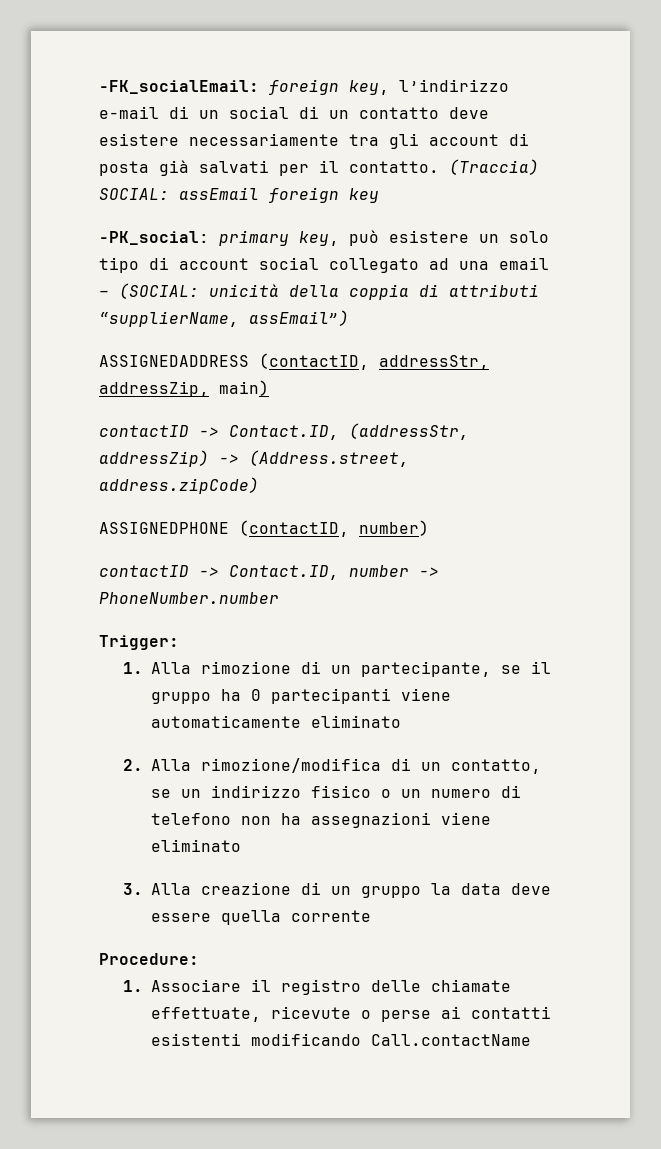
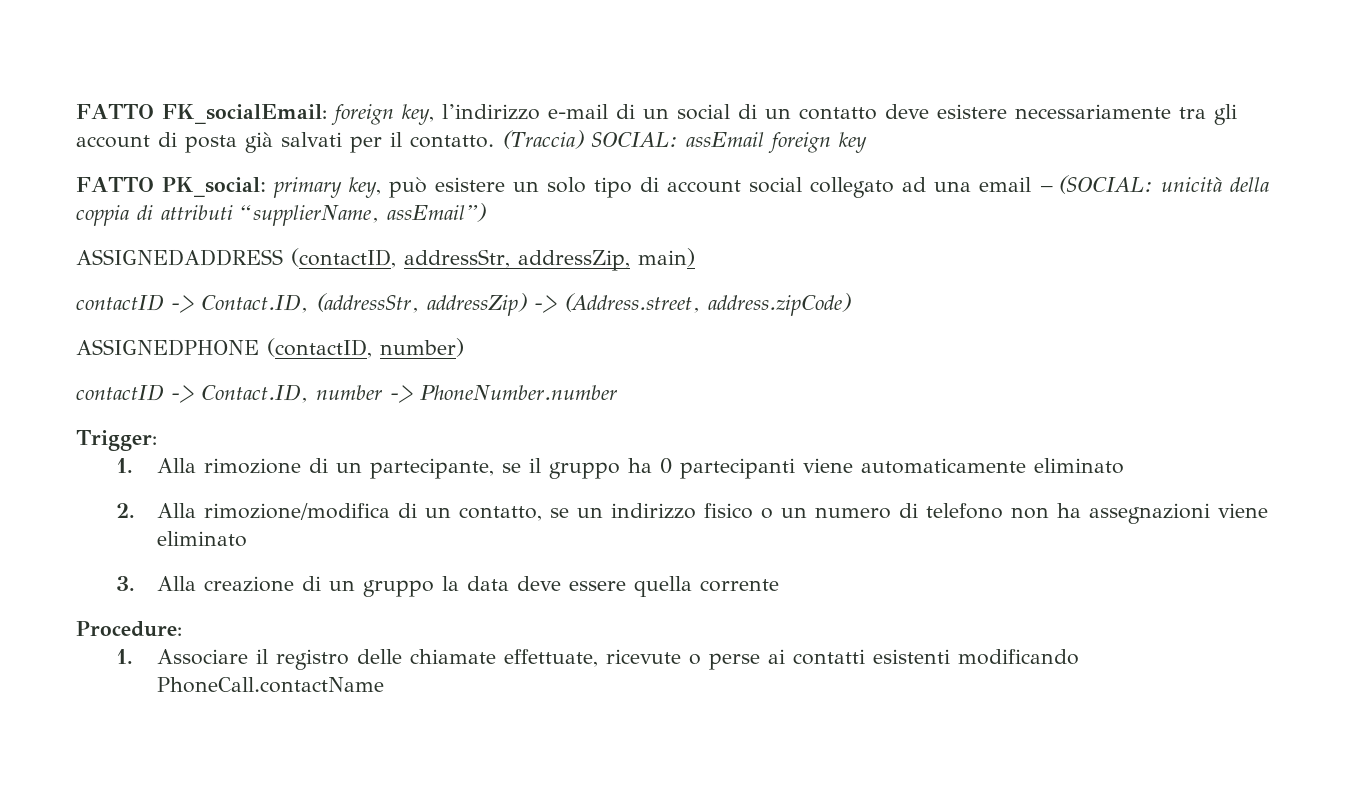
[99,80,259,94] -FK_socialEmail: -> [76,104,327,124] FATTO FK_socialEmail:
[99,231,209,245] -PK_social: -> [76,177,266,197] FATTO PK_social:
[370,1034,531,1046] Call.contactName -> [156,677,384,693] PhoneCall.contactName

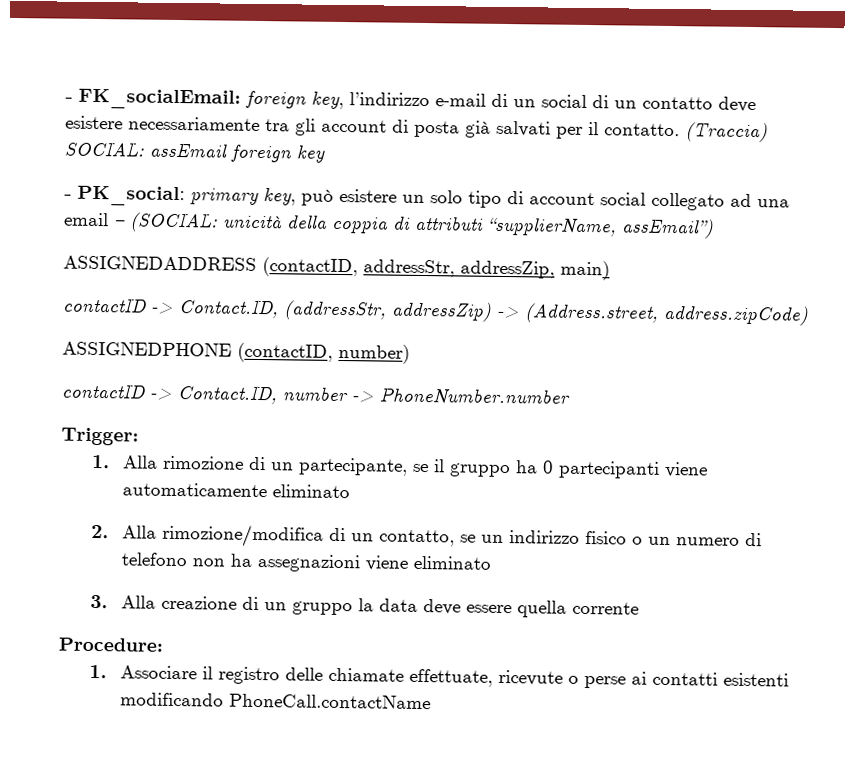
[76,104,154,119] FATTO -> [65,97,73,102] -
[76,177,154,192] FATTO -> [64,194,72,199] -

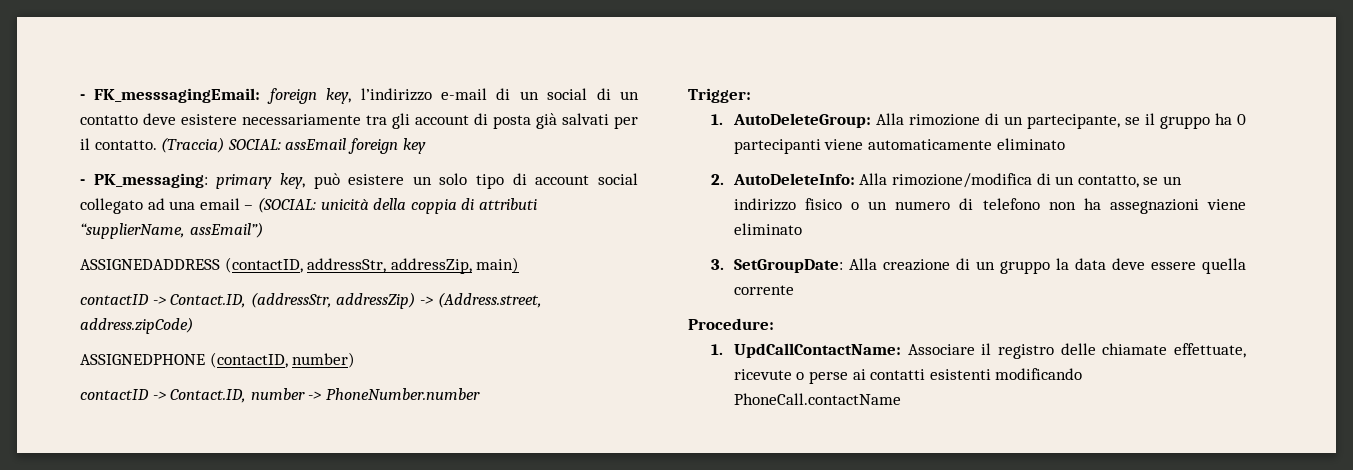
[65,88,241,110] - FK_socialEmail: -> [80,88,261,103] - FK_messsagingEmail:
[77,185,185,207] PK_social: -> [93,173,208,188] PK_messaging:
(110, 461) none -> [732,113,871,128] AutoDeleteGroup:
(109, 531) none -> [732,173,855,185] AutoDeleteInfo:
(108, 601) none -> [733,259,843,273] SetGroupDate:
(107, 671) none -> [733,343,901,358] UpdCallContactName:

